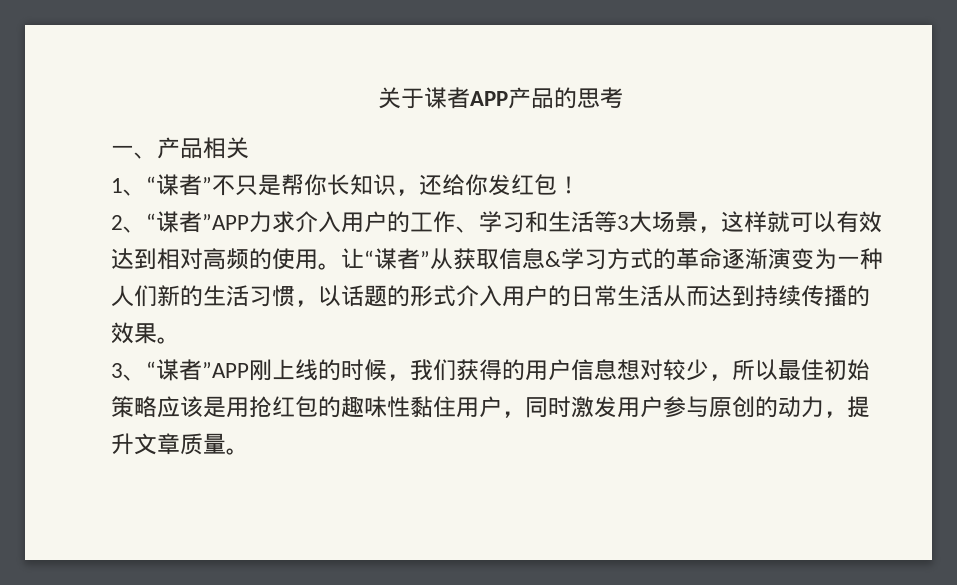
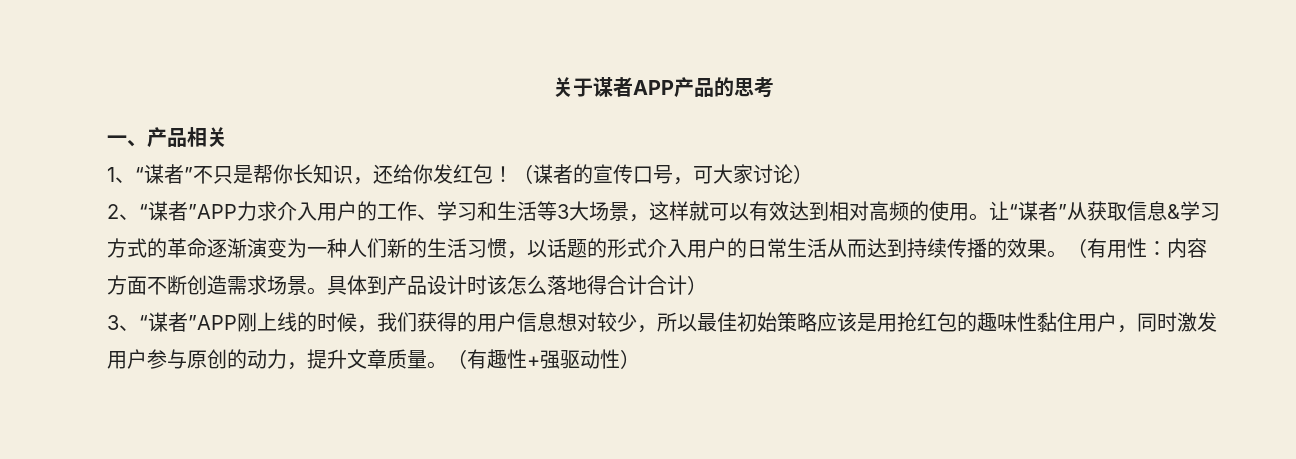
(580, 185) none -> [513,164,813,185] （谋者的宣传口号，可大家讨论）
(180, 340) none -> [1067,238,1207,258] [107,275,707,295] （有用性：内容方面不断创造需求场景。具体到产品设计时该怎么落地得合计合计）
(249, 451) none -> [447,349,640,369] （有趣性+强驱动性）

